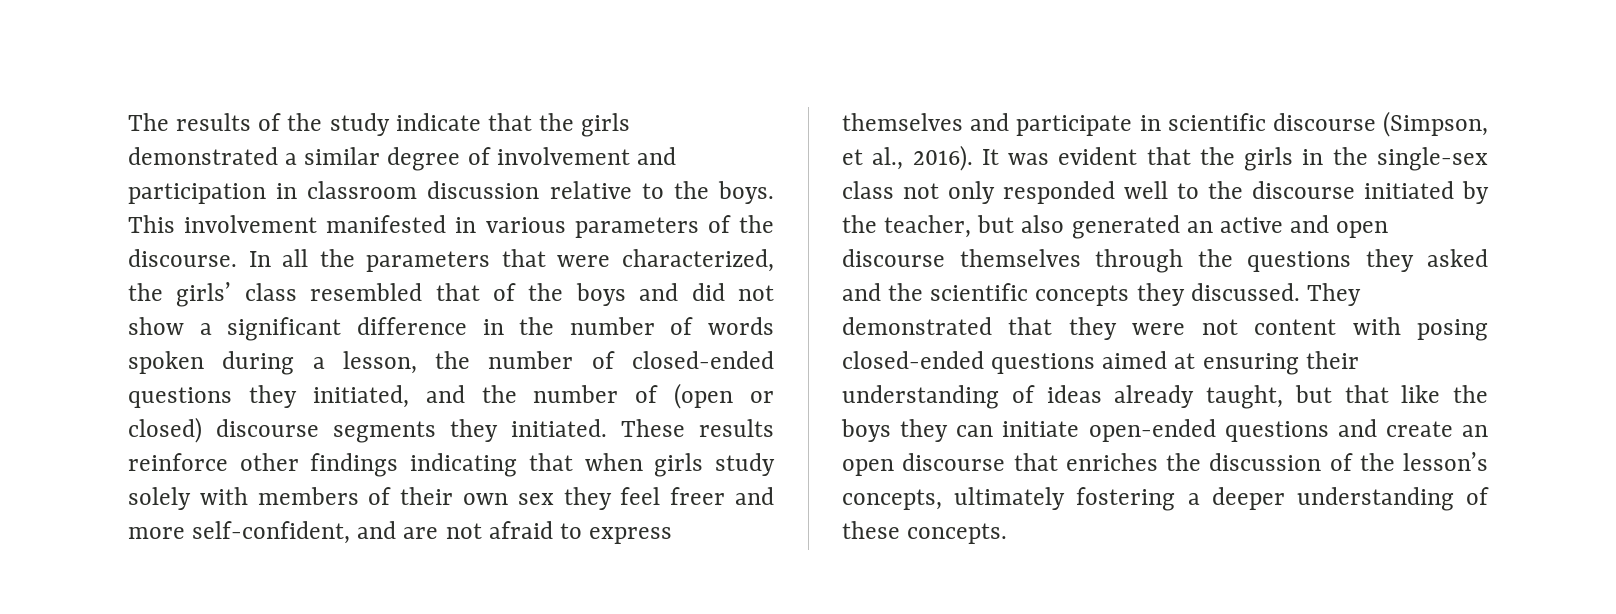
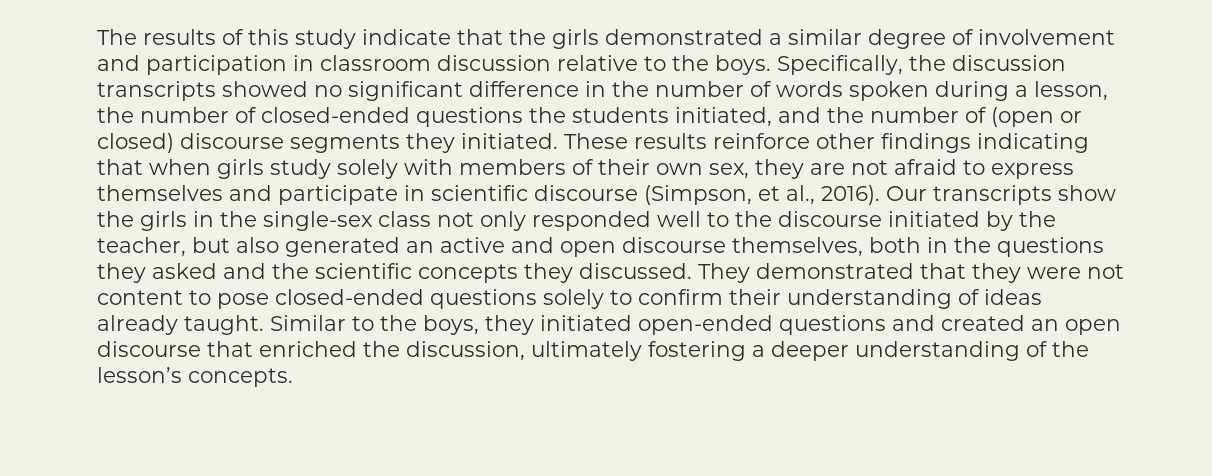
[287,113,323,131] the -> [248,29,289,45] this
[128,215,774,238] [128,249,774,272] [128,282,774,307] [128,317,212,335] This involvement manifested in various parameters of the discourse. In all the parameters that were characterized, the girls’ class resembled that of the boys and did not show a -> [777,55,1066,75] [97,81,342,101] Specifically, the discussion transcripts showed no
[248,385,297,408] they -> [529,107,669,123] the students
[517,487,774,510] [128,521,397,544] sex they feel freer and more self-confident, and -> [709,159,804,179] sex, they
[981,147,1191,165] It was evident that -> [886,185,1116,205] Our transcripts show
[959,249,1183,273] themselves through -> [732,237,948,257] themselves, both in
[1352,317,1488,341] [842,351,1299,375] with posing closed-ended questions aimed at ensuring -> [189,289,723,309] to pose closed-ended questions solely to confirm
[1206,385,1488,409] [841,419,1080,442] taught, but that like the boys they can initiate -> [184,315,632,335] taught. Similar to the boys, they initiated
[1385,421,1453,437] create -> [941,315,1025,331] created
[1065,452,1488,471] [842,489,942,510] enriches the discussion of the lesson’s concepts, -> [259,341,525,361] enriched the discussion,
[842,521,900,539] these -> [1052,341,1089,357] [97,367,182,383] the lesson’s

